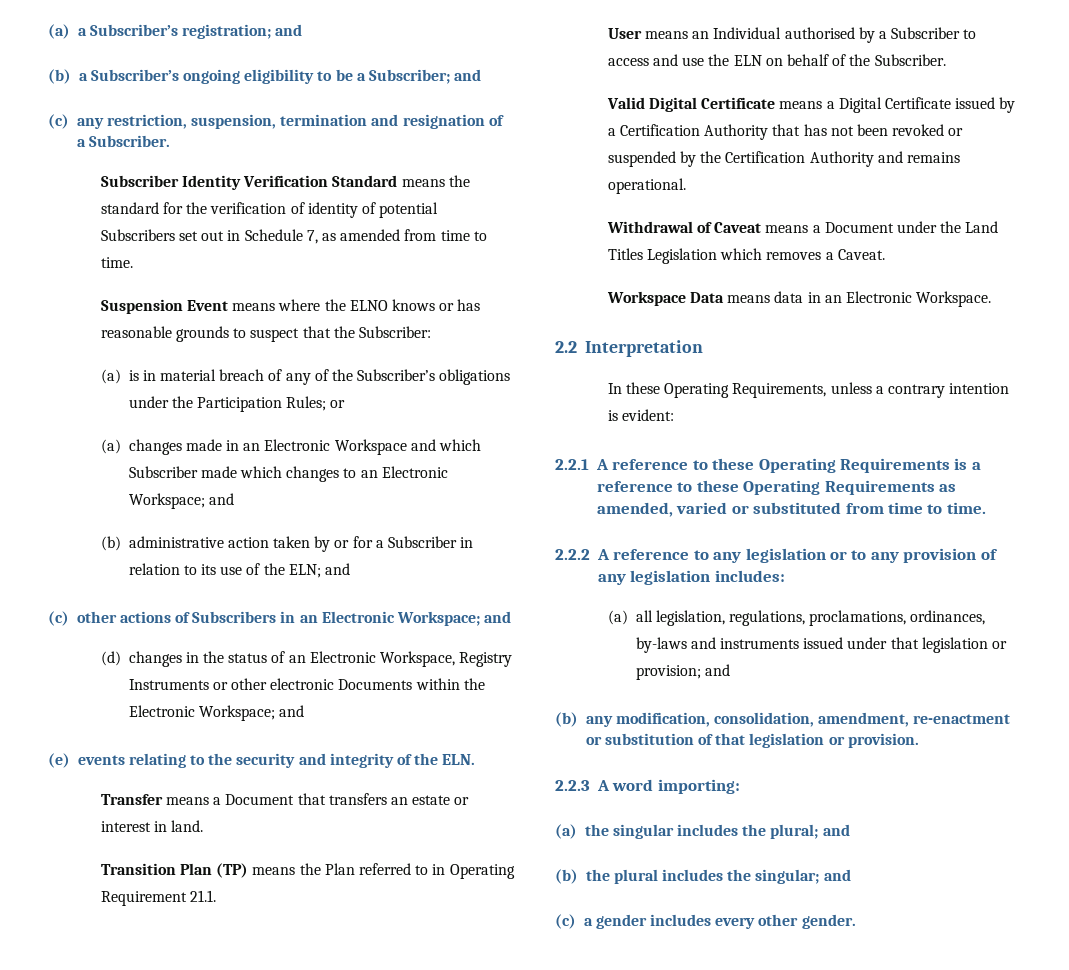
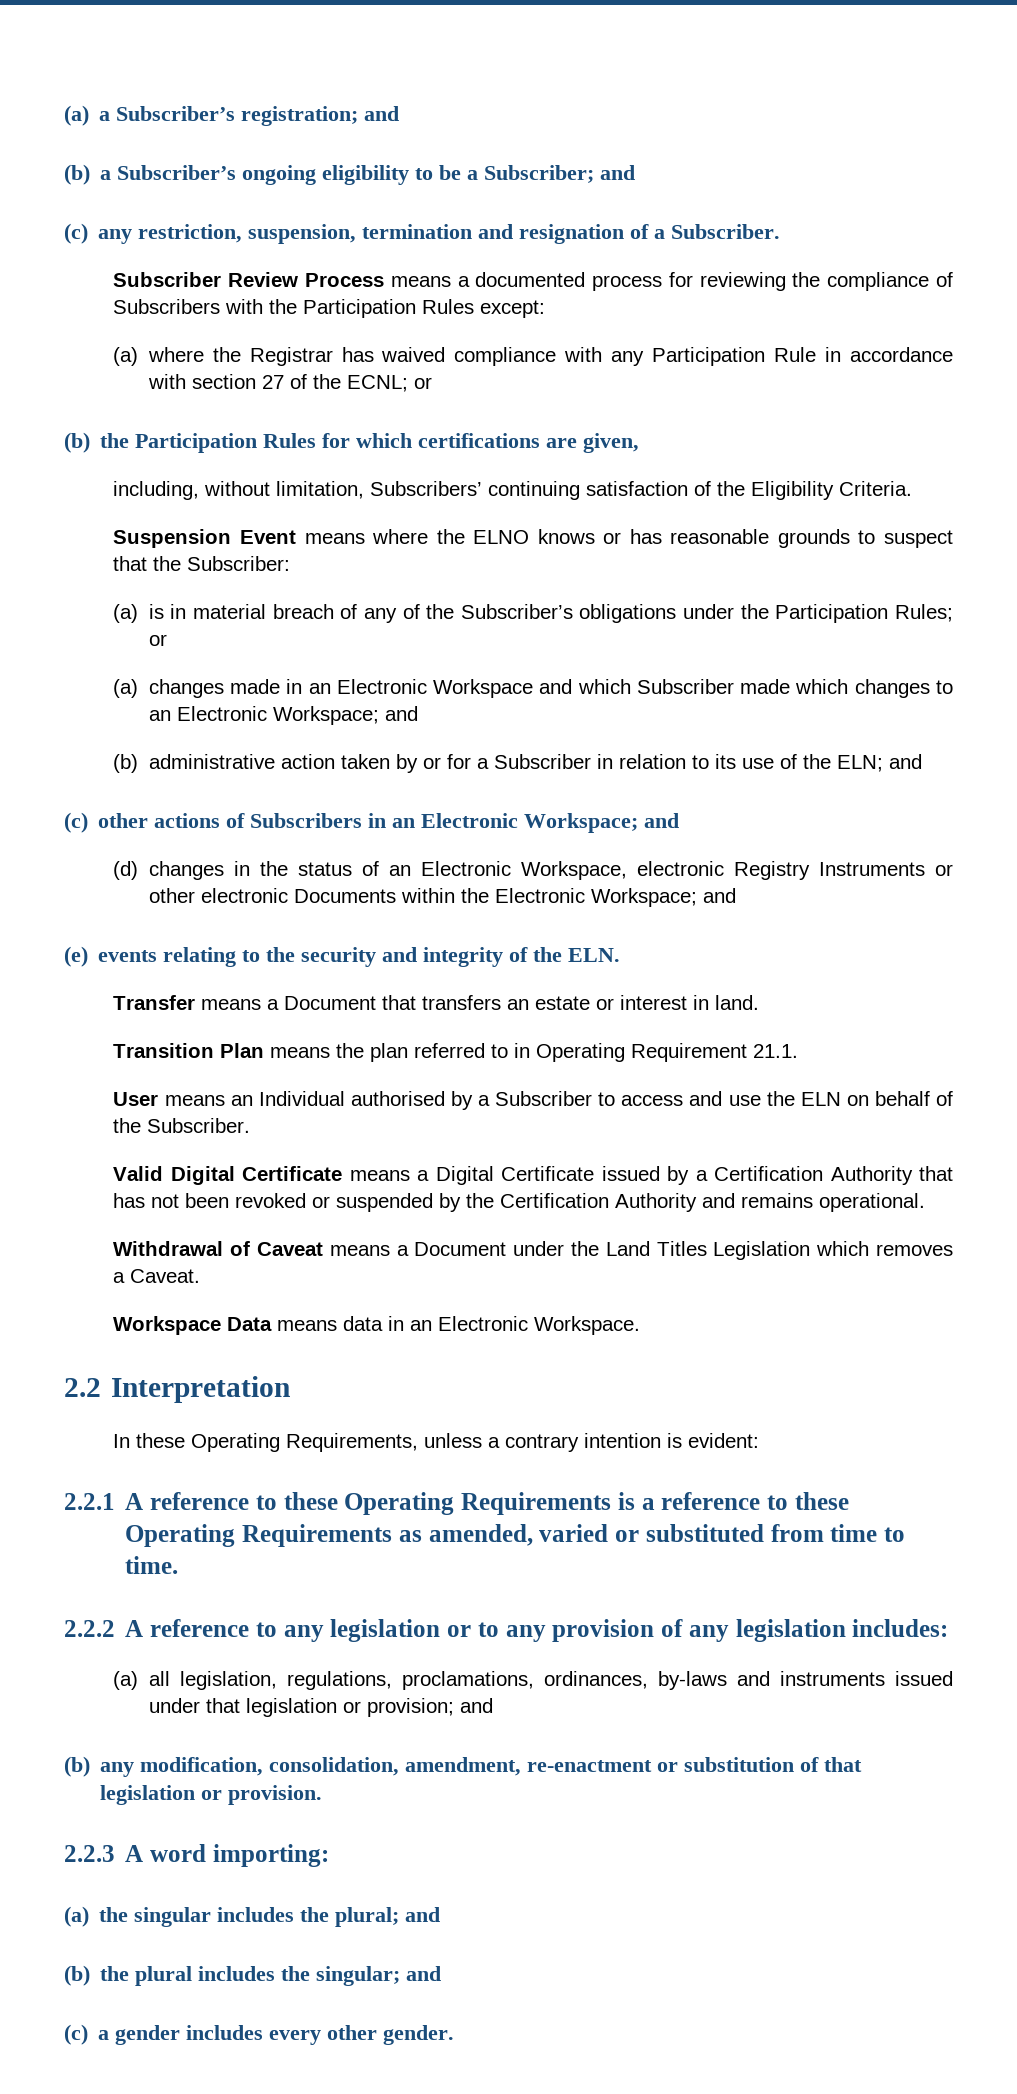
[182,175,470,190] [100,202,439,218] [100,229,487,244] [100,257,133,268] Identity Verification Standard means the standard for the verification of identity of potential Subscribers set out in Schedule 7, as amended from time to time. -> [228,272,953,291] [113,299,546,318] [113,347,953,366] [147,374,432,392] [64,432,640,453] [113,481,913,500] Review Process means a documented process for reviewing the compliance of Subscribers with the Participation Rules except: // (a) where the Registrar has waived compliance with any Participation Rule in accordance with section 27 of the ECNL; or // (b) the Participation Rules for which certifications are given, // including, without limitation, Subscribers’ continuing satisfaction of the Eligibility Criteria.
(455, 659) none -> [636,861,724,876] electronic
[216,863,355,878] (TP) means the Plan -> [270,1043,409,1062] means the plan

